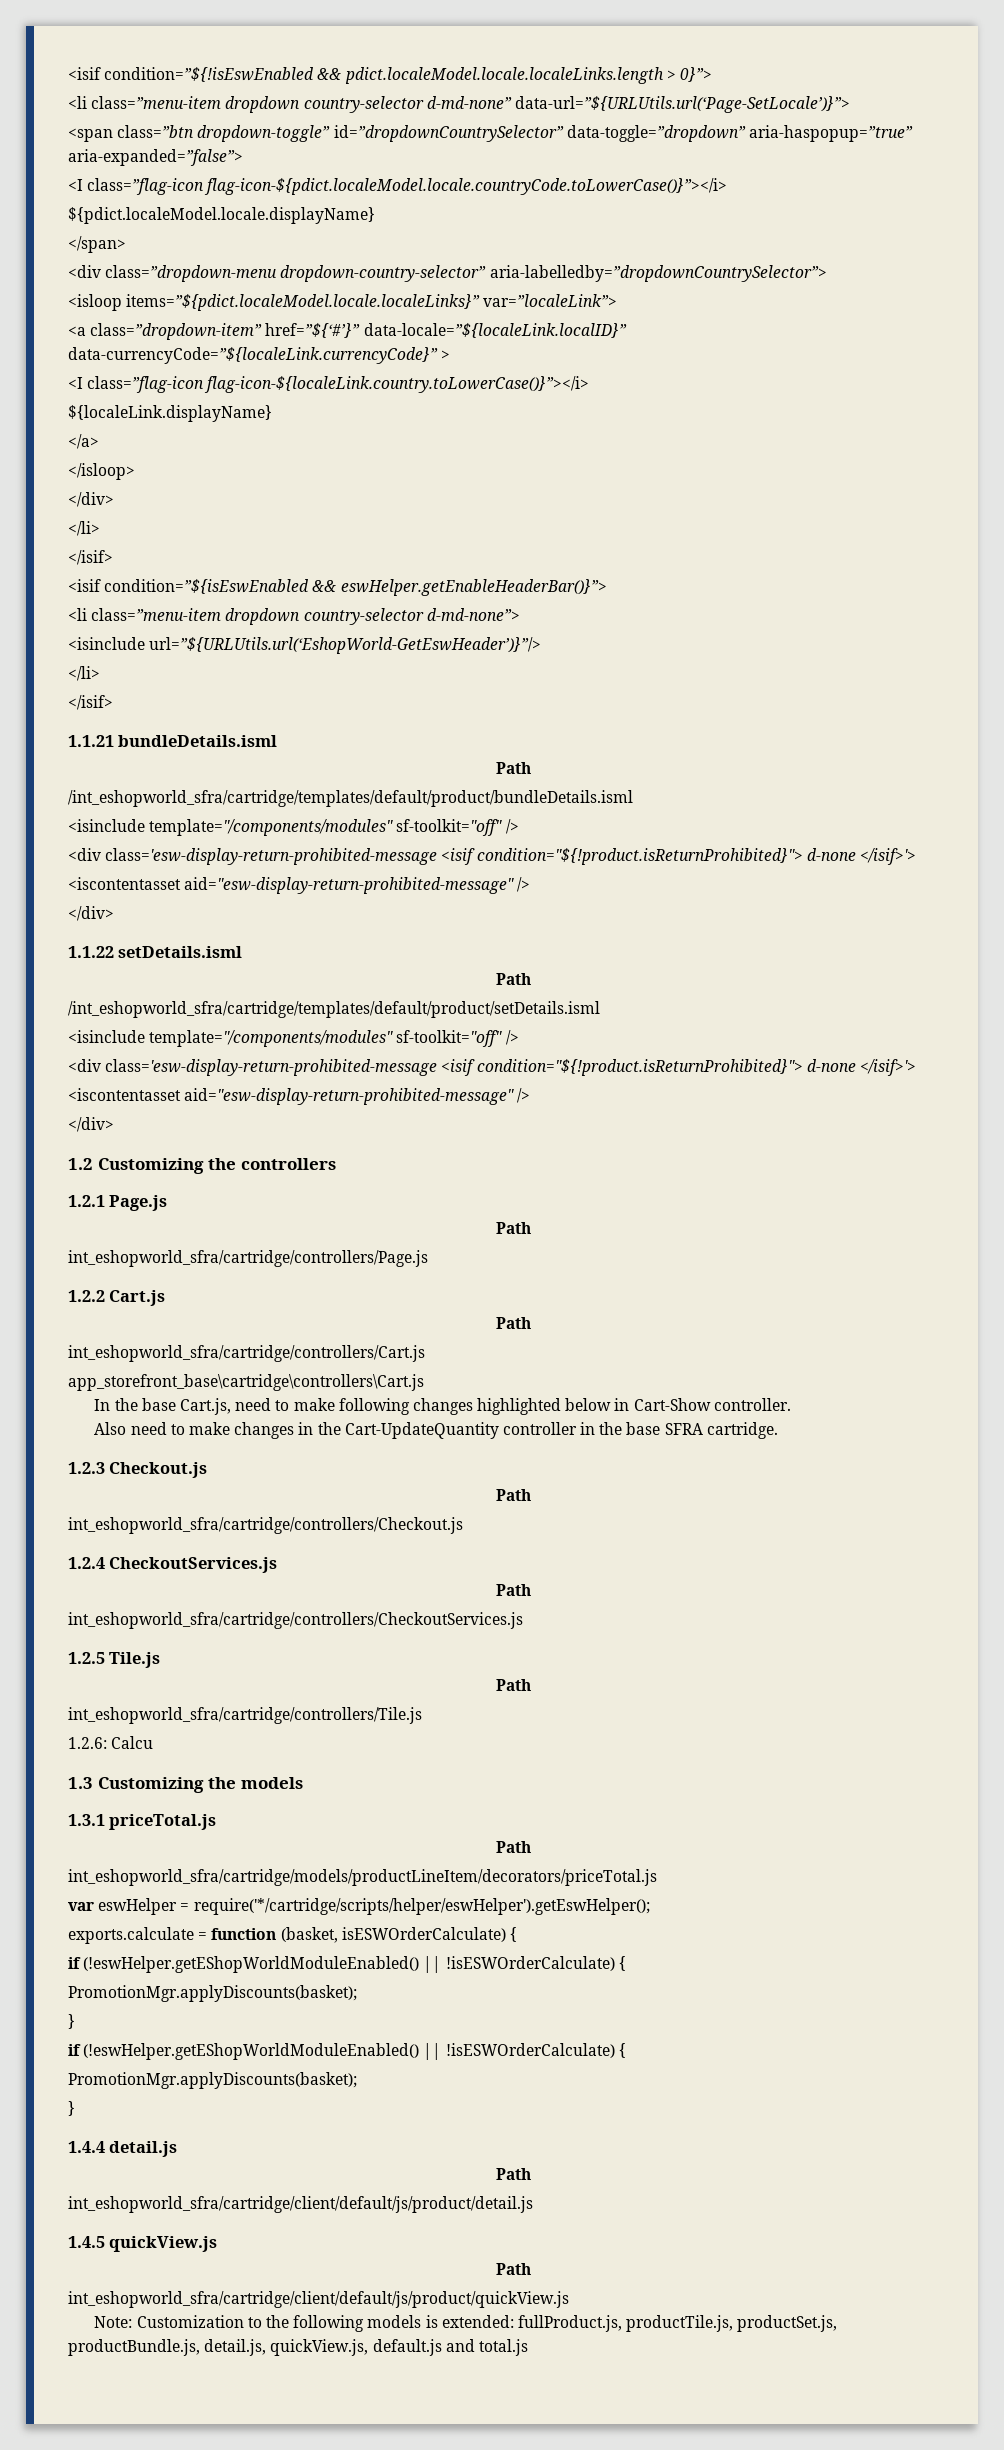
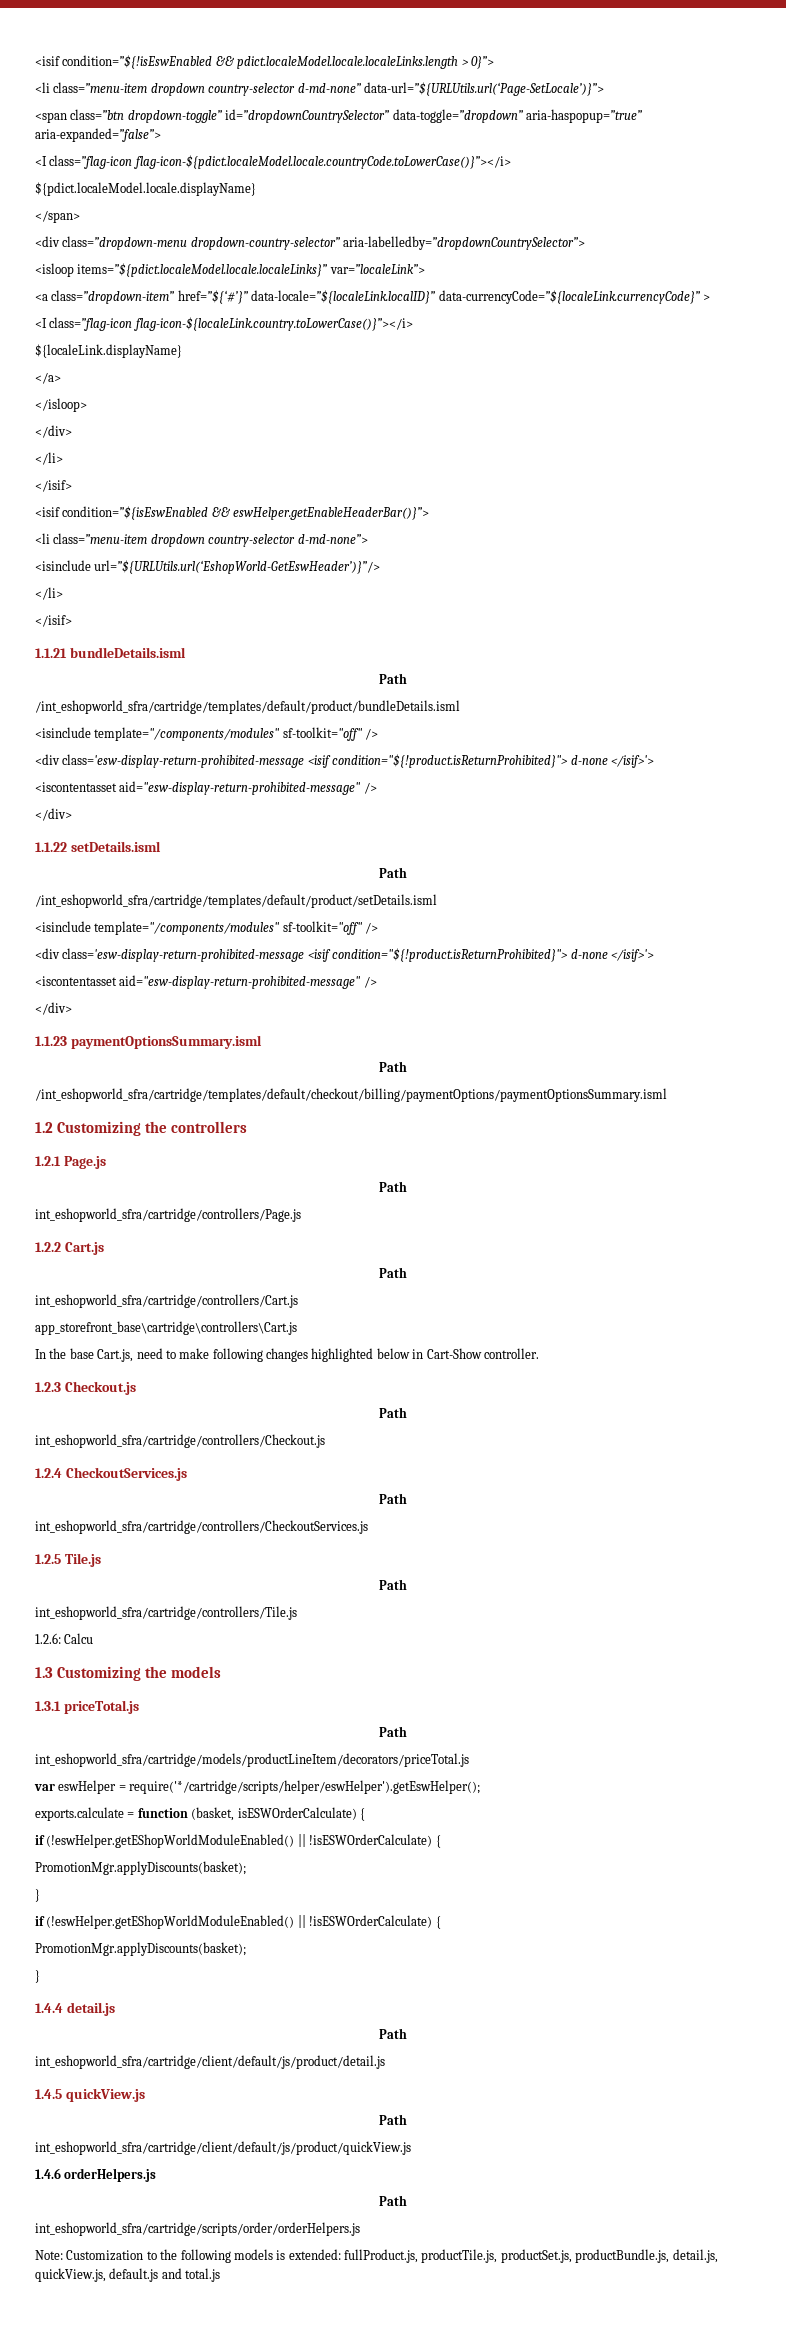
(114, 1124) none -> [35,1035,262,1049] [379,1061,407,1072] [35,1088,667,1102] // 1.1.23 paymentOptionsSummary.isml // Path // /int_eshopworld_sfra/cartridge/templates/default/checkout/billing/paymentOptions/paymentOptionsSummary.isml
[94,1422,778,1439] // Also need to make changes in the Cart-UpdateQuantity controller in the base SFRA cartridge. -> (539, 1353) none
(569, 2299) none -> [35,2168,157,2182] [379,2195,407,2206] [35,2222,360,2236] // 1.4.6 orderHelpers.js // Path // int_eshopworld_sfra/cartridge/scripts/order/orderHelpers.js

